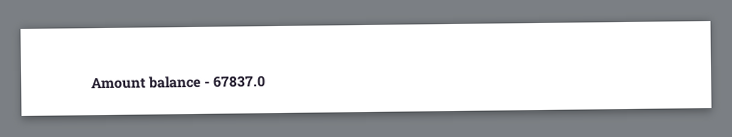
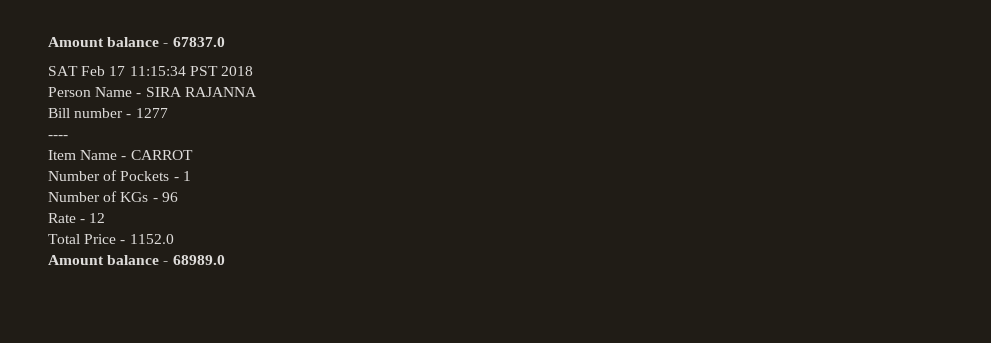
(267, 81) none -> [48,66,253,76] [48,87,257,97] [48,108,168,118] [48,135,68,139] [48,150,193,160] [48,170,191,181] [48,191,178,202] [48,213,106,223] [48,234,174,244] [48,255,225,265] // SAT Feb 17 11:15:34 PST 2018 // Person Name - SIRA RAJANNA // Bill number - 1277 // ---- // Item Name - CARROT // Number of Pockets - 1 // Number of KGs - 96 // Rate - 12 // Total Price - 1152.0 // Amount balance - 68989.0

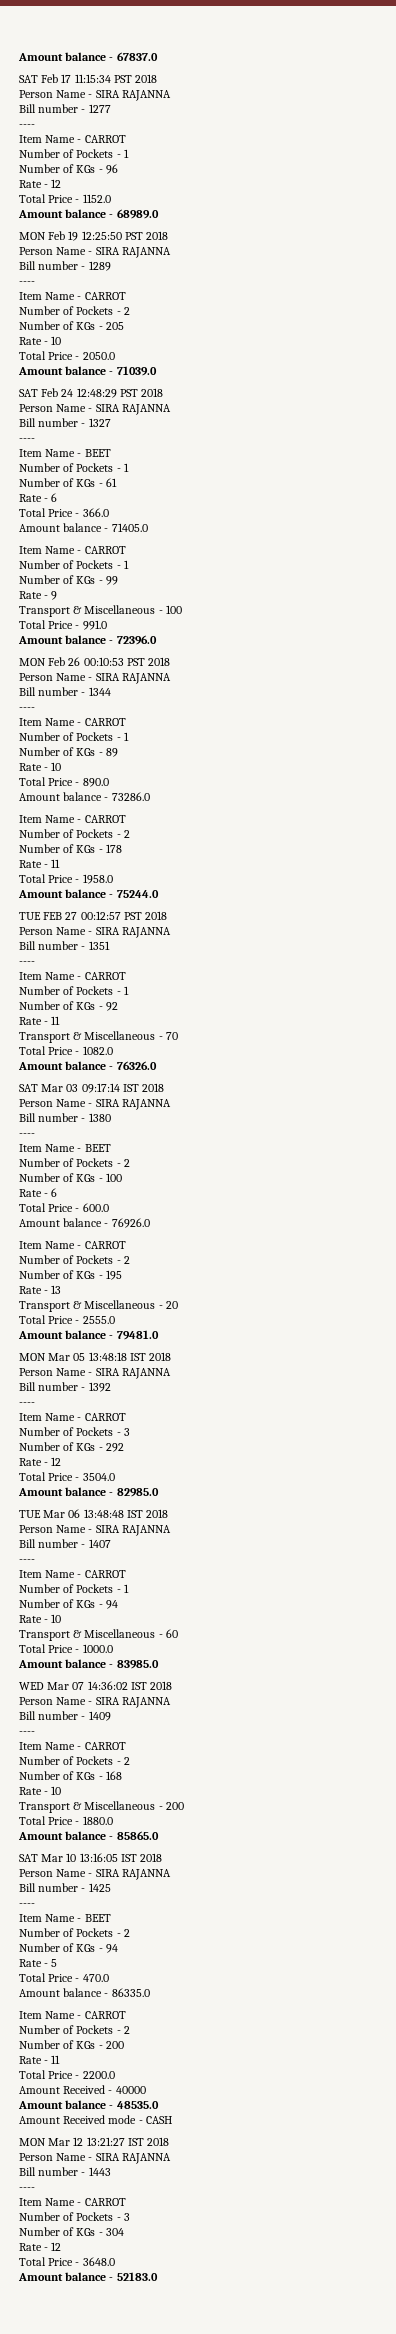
(225, 260) none -> [19,231,169,241] [19,247,171,258] [19,261,111,271] [19,281,35,285] [19,292,126,300] [19,306,130,315] [19,321,124,330] [19,336,62,345] [19,351,115,360] [18,366,157,376] [19,388,164,398] [19,404,171,415] [19,418,111,427] [19,438,35,442] [19,449,111,457] [19,463,129,472] [19,478,117,487] [19,493,58,502] [19,508,109,517] [19,523,148,532] [19,546,126,554] [19,560,129,569] [19,575,118,585] [19,591,58,600] [19,605,182,617] [19,620,107,630] [18,635,157,645] [19,657,171,666] [19,673,171,684] [19,687,111,696] [19,707,35,711] [19,718,126,726] [19,732,129,741] [19,747,118,757] [19,762,62,771] [19,777,109,787] [19,792,150,801] [19,815,126,823] [19,829,130,838] [19,844,122,853] [19,859,61,868] [19,874,113,884] [18,889,159,898] [19,911,168,920] [19,927,171,938] [19,941,110,950] [19,961,35,965] [19,972,126,980] [19,986,129,995] [19,1001,118,1011] [19,1016,61,1025] [19,1031,178,1043] [19,1046,113,1055] [18,1061,157,1070] [19,1083,165,1093] [19,1099,171,1110] [19,1113,111,1122] [19,1133,35,1137] [19,1144,111,1152] [19,1158,130,1167] [19,1173,122,1182] [19,1188,58,1197] [19,1203,109,1212] [19,1218,150,1228] [19,1241,126,1249] [19,1255,130,1264] [19,1270,122,1280] [19,1285,62,1294] [19,1300,178,1312] [19,1315,115,1324] [18,1330,159,1340] [19,1352,172,1361] [19,1368,171,1379] [19,1382,111,1392] [19,1402,35,1406] [19,1413,126,1421] [19,1427,130,1436] [19,1442,124,1452] [19,1457,62,1466] [19,1472,115,1481] [18,1487,159,1497] [19,1509,169,1518] [19,1525,171,1536] [19,1539,111,1548] [19,1559,35,1563] [19,1570,126,1578] [19,1584,129,1593] [19,1599,118,1609] [19,1614,62,1623] [19,1629,178,1641] [19,1644,113,1653] [18,1659,159,1669] [19,1681,173,1690] [19,1697,171,1708] [19,1711,111,1721] [19,1731,35,1735] [19,1742,126,1750] [19,1756,130,1765] [19,1771,122,1780] [19,1786,62,1795] [19,1801,184,1813] [19,1816,113,1825] [18,1831,159,1840] [19,1853,163,1862] [19,1869,171,1880] [19,1883,111,1892] [19,1903,35,1907] [19,1914,111,1922] [19,1928,130,1937] [19,1943,118,1953] [19,1959,58,1967] [19,1973,109,1982] [19,1988,150,1997] [19,2011,126,2019] [19,2025,130,2034] [19,2040,124,2049] [19,2055,61,2064] [19,2070,115,2079] [19,2085,146,2094] [18,2100,159,2109] [19,2115,172,2124] [19,2137,170,2146] [19,2153,171,2164] [19,2167,111,2176] [19,2187,35,2191] [19,2198,126,2206] [19,2212,130,2221] [19,2227,124,2236] [19,2242,62,2251] [19,2257,115,2266] [18,2272,158,2281] // MON Feb 19 12:25:50 PST 2018 // Person Name - SIRA RAJANNA // Bill number - 1289 // ---- // Item Name - CARROT // Number of Pockets - 2 // Number of KGs - 205 // Rate - 10 // Total Price - 2050.0 // Amount balance - 71039.0 // SAT Feb 24 12:48:29 PST 2018 // Person Name - SIRA RAJANNA // Bill number - 1327 // ---- // Item Name - BEET // Number of Pockets - 1 // Number of KGs - 61 // Rate - 6 // Total Price - 366.0 // Amount balance - 71405.0 // Item Name - CARROT // Number of Pockets - 1 // Number of KGs - 99 // Rate - 9 // Transport & Miscellaneous - 100 // Total Price - 991.0 // Amount balance - 72396.0 // MON Feb 26 00:10:53 PST 2018 // Person Name - SIRA RAJANNA // Bill number - 1344 // ---- // Item Name - CARROT // Number of Pockets - 1 // Number of KGs - 89 // Rate - 10 // Total Price - 890.0 // Amount balance - 73286.0 // Item Name - CARROT // Number of Pockets - 2 // Number of KGs - 178 // Rate - 11 // Total Price - 1958.0 // Amount balance - 75244.0 // TUE FEB 27 00:12:57 PST 2018 // Person Name - SIRA RAJANNA // Bill number - 1351 // ---- // Item Name - CARROT // Number of Pockets - 1 // Number of KGs - 92 // Rate - 11 // Transport & Miscellaneous - 70 // Total Price - 1082.0 // Amount balance - 76326.0 // SAT Mar 03 09:17:14 IST 2018 // Person Name - SIRA RAJANNA // Bill number - 1380 // ---- // Item Name - BEET // Number of Pockets - 2 // Number of KGs - 100 // Rate - 6 // Total Price - 600.0 // Amount balance - 76926.0 // Item Name - CARROT // Number of Pockets - 2 // Number of KGs - 195 // Rate - 13 // Transport & Miscellaneous - 20 // Total Price - 2555.0 // Amount balance - 79481.0 // MON Mar 05 13:48:18 IST 2018 // Person Name - SIRA RAJANNA // Bill number - 1392 // ---- // Item Name - CARROT // Number of Pockets - 3 // Number of KGs - 292 // Rate - 12 // Total Price - 3504.0 // Amount balance - 82985.0 // TUE Mar 06 13:48:48 IST 2018 // Person Name - SIRA RAJANNA // Bill number - 1407 // ---- // Item Name - CARROT // Number of Pockets - 1 // Number of KGs - 94 // Rate - 10 // Transport & Miscellaneous - 60 // Total Price - 1000.0 // Amount balance - 83985.0 // WED Mar 07 14:36:02 IST 2018 // Person Name - SIRA RAJANNA // Bill number - 1409 // ---- // Item Name - CARROT // Number of Pockets - 2 // Number of KGs - 168 // Rate - 10 // Transport & Miscellaneous - 200 // Total Price - 1880.0 // Amount balance - 85865.0 // SAT Mar 10 13:16:05 IST 2018 // Person Name - SIRA RAJANNA // Bill number - 1425 // ---- // Item Name - BEET // Number of Pockets - 2 // Number of KGs - 94 // Rate - 5 // Total Price - 470.0 // Amount balance - 86335.0 // Item Name - CARROT // Number of Pockets - 2 // Number of KGs - 200 // Rate - 11 // Total Price - 2200.0 // Amount Received - 40000 // Amount balance - 48535.0 // Amount Received mode - CASH // MON Mar 12 13:21:27 IST 2018 // Person Name - SIRA RAJANNA // Bill number - 1443 // ---- // Item Name - CARROT // Number of Pockets - 3 // Number of KGs - 304 // Rate - 12 // Total Price - 3648.0 // Amount balance - 52183.0

